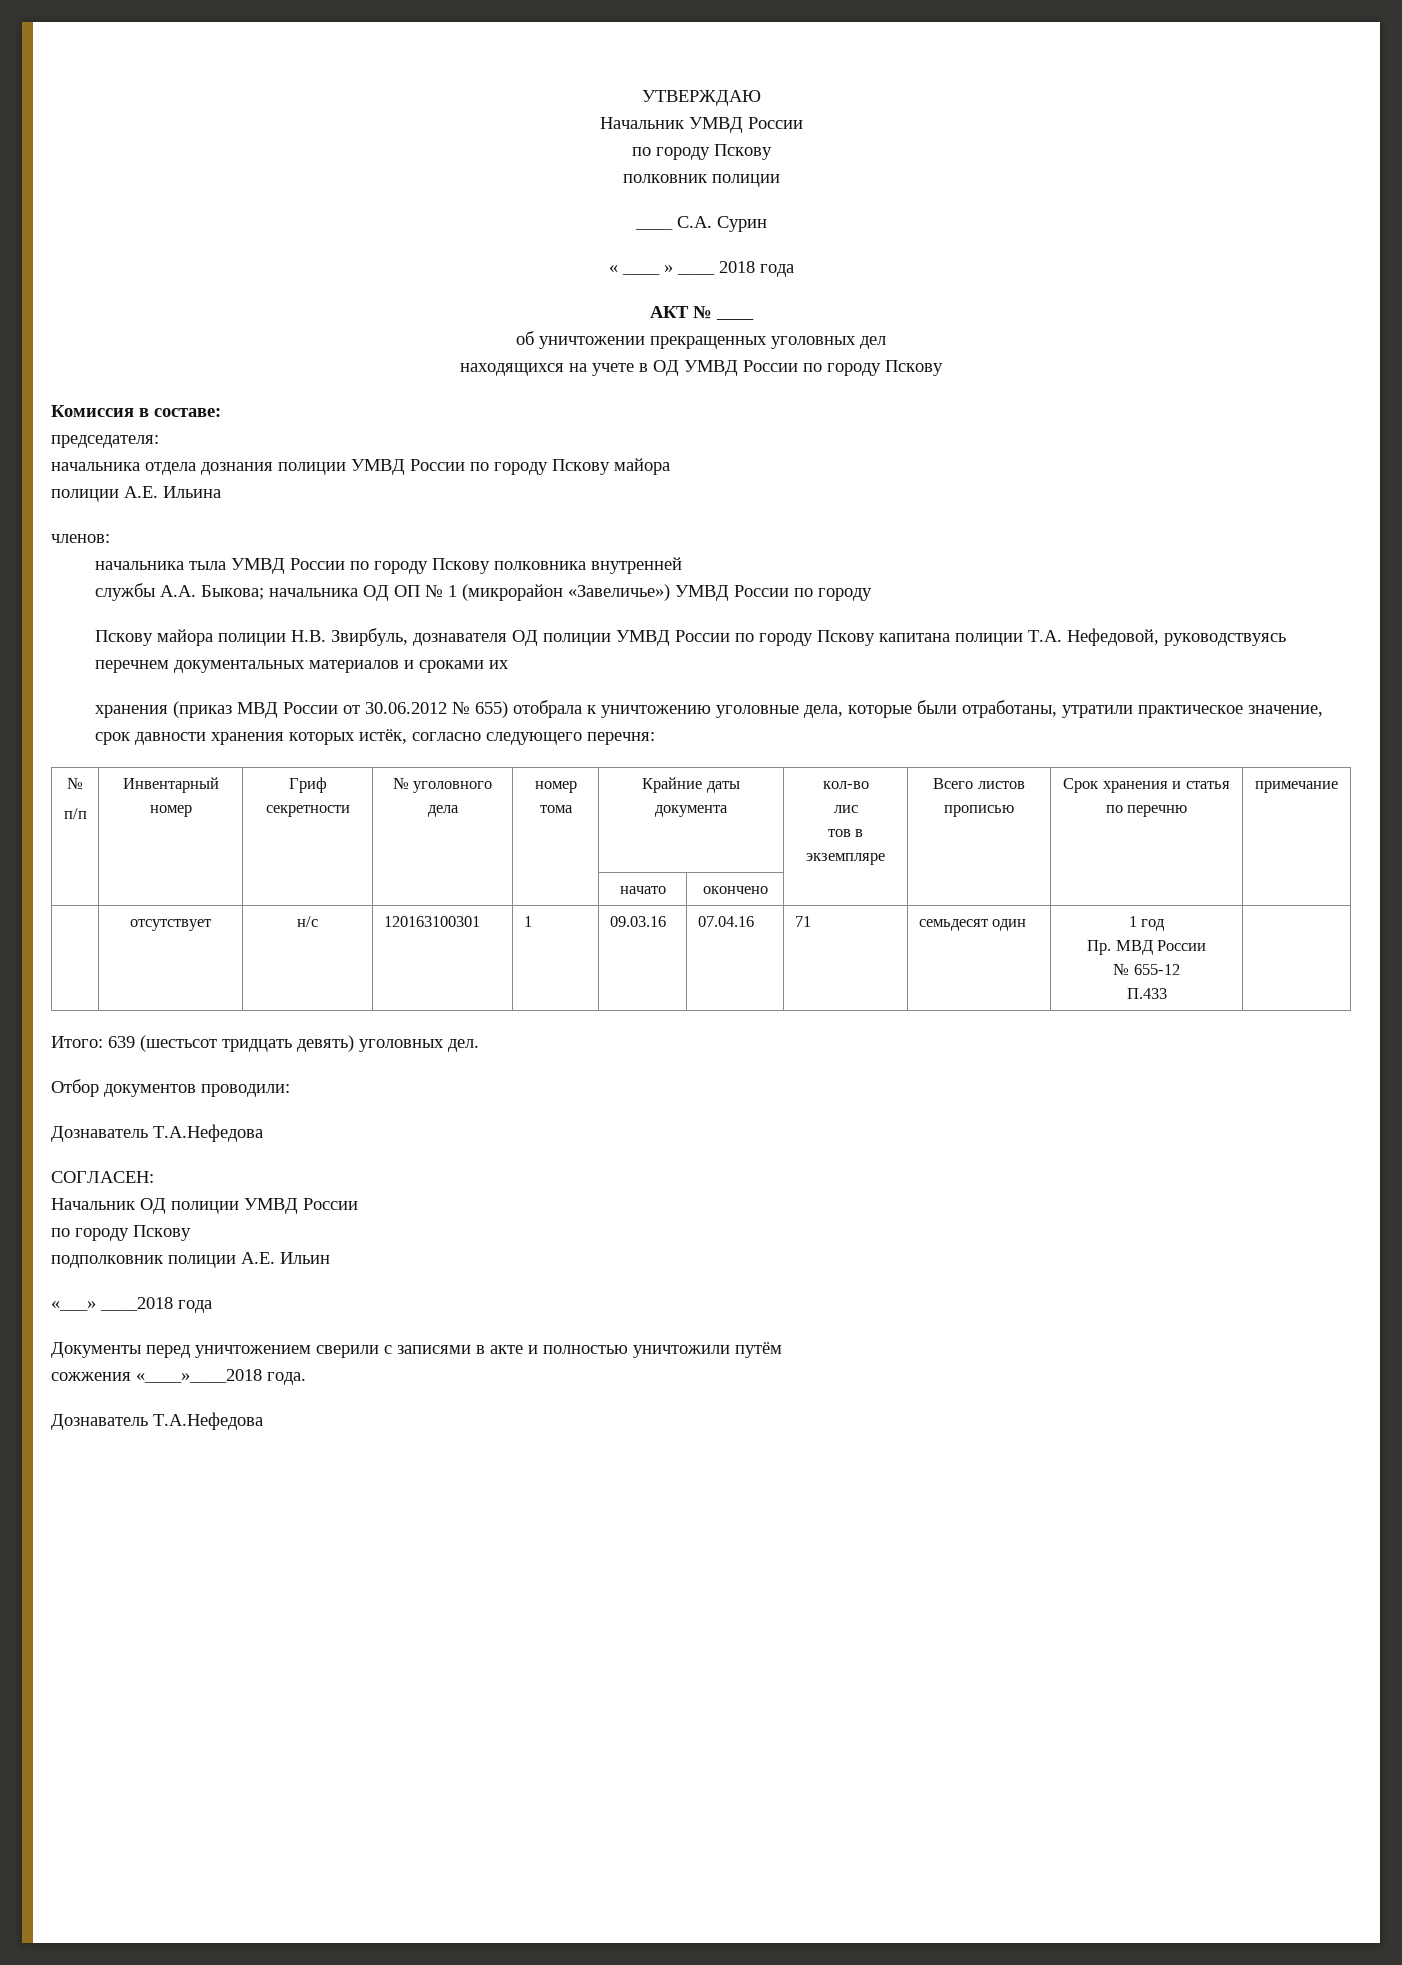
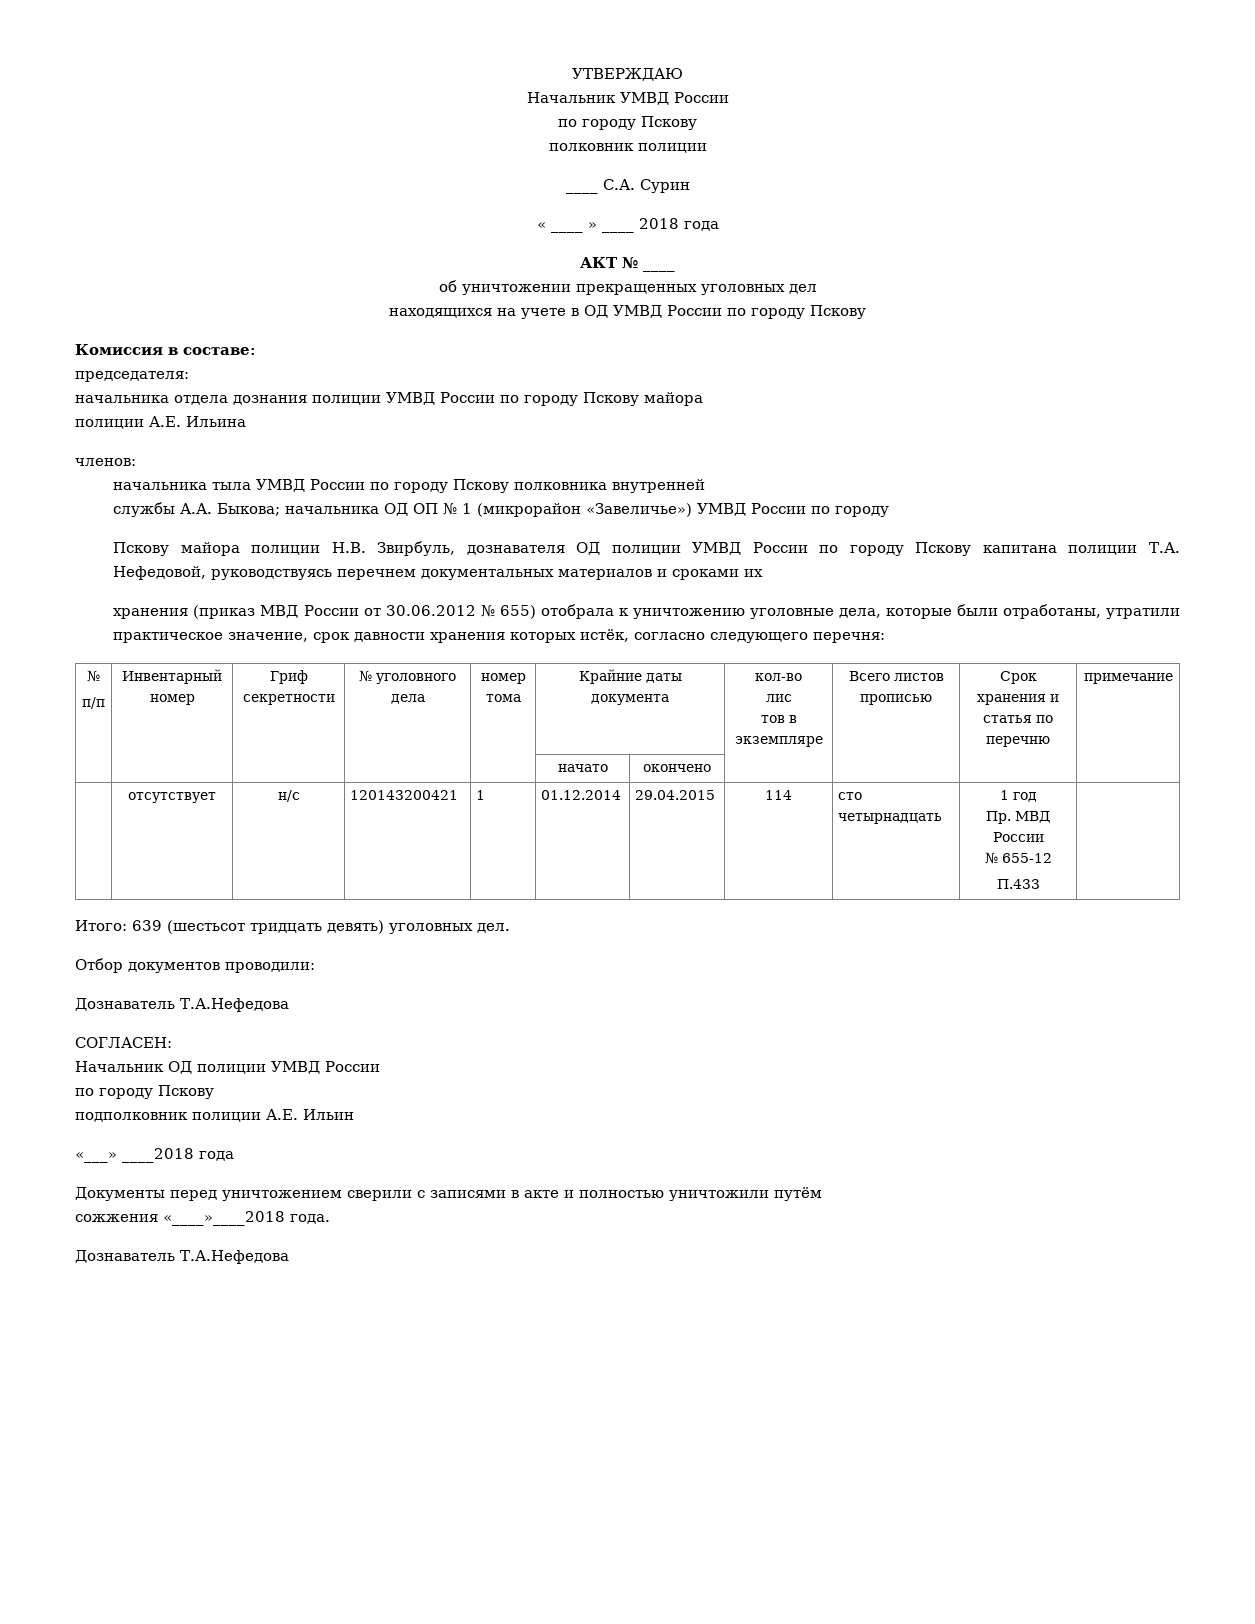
[383,916,480,927] [523,916,532,927] [609,916,666,927] [697,916,754,927] [794,916,811,927] [918,919,1027,931] 120163100301 | 1 | 09.03.16 | 07.04.16 | 71 | семьдесят один -> [350,790,459,800] [476,790,486,800] [541,790,622,800] [635,790,716,800] [765,790,792,800] [838,792,863,800] [838,813,943,824] 120143200421 | 1 | 01.12.2014 | 29.04.2015 | 114 | сто четырнадцать

